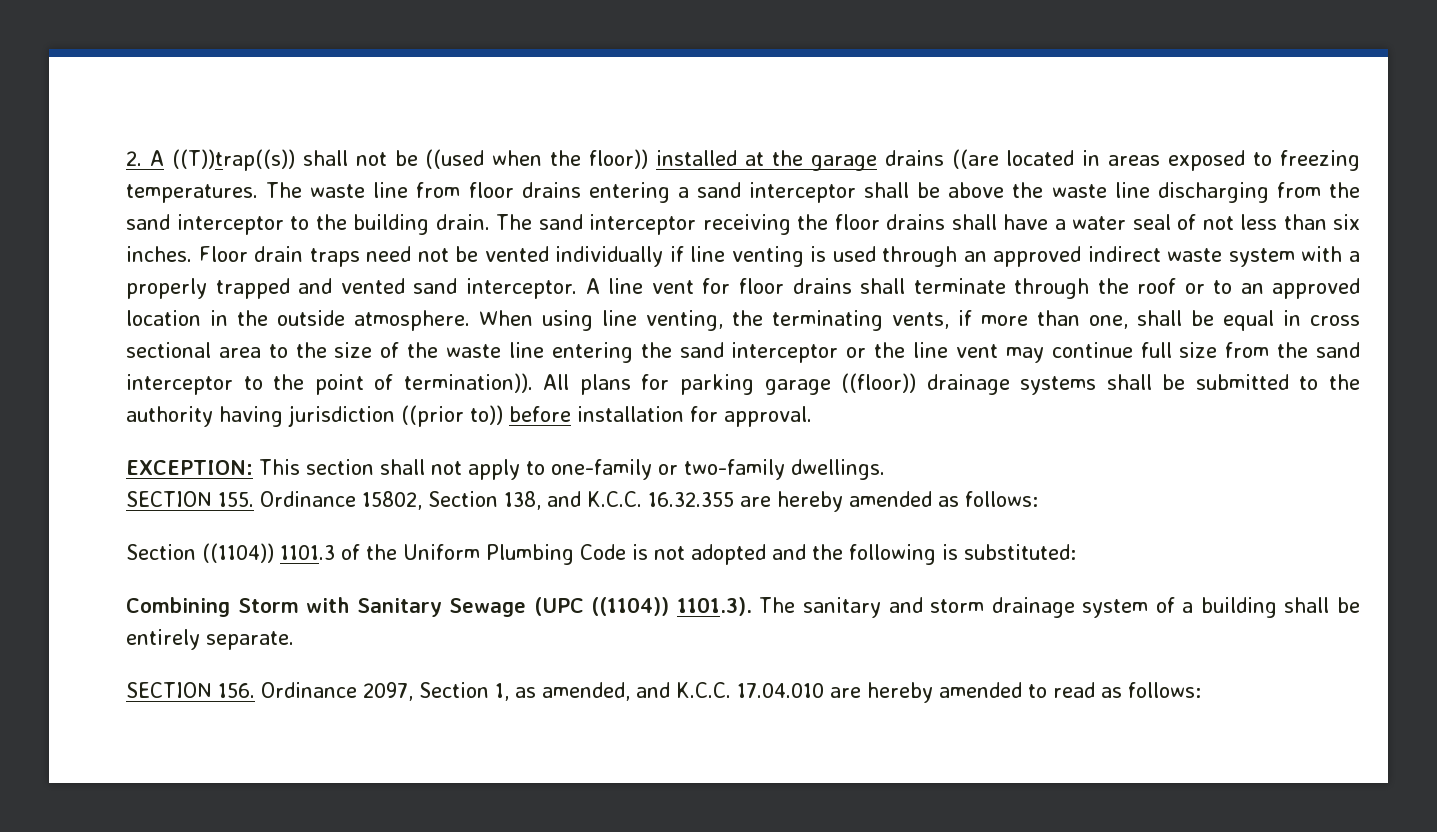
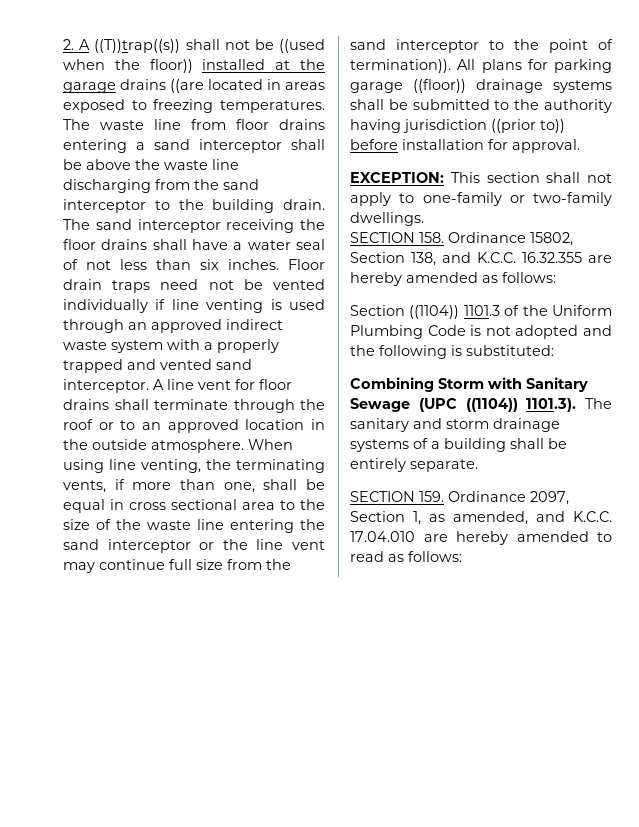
[218,492,254,507] 155. -> [419,232,444,243] 158.
[1082,599,1149,618] system -> [350,439,409,452] systems
[218,683,255,698] 156. -> [419,491,444,502] 159.

